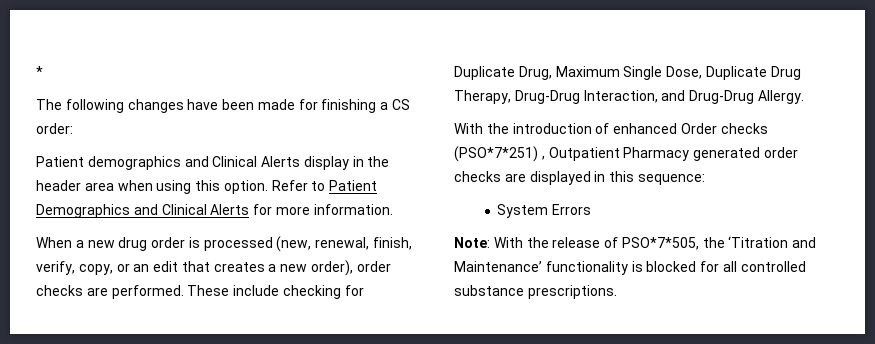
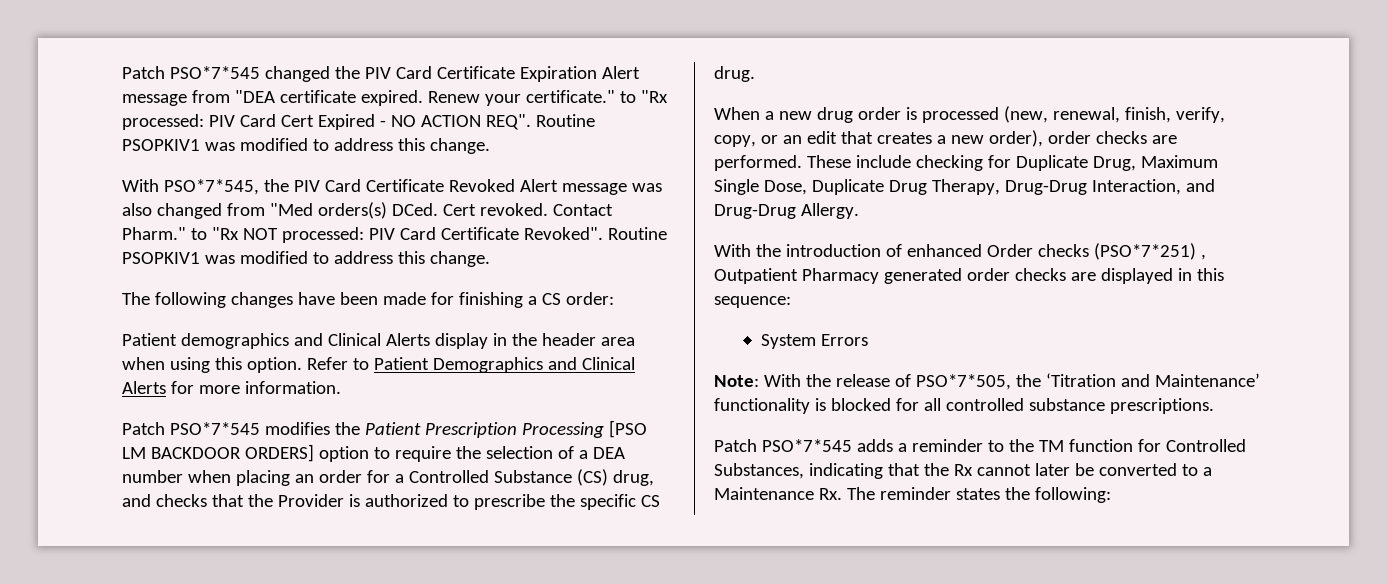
[36,66,43,77] * -> [122,66,640,82] [122,90,668,106] [122,114,595,130] [122,138,490,154] [122,179,662,195] [122,202,613,219] [122,227,667,243] [122,251,490,267] Patch PSO*7*545 changed the PIV Card Certificate Expiration Alert message from "DEA certificate expired. Renew your certificate." to "Rx processed: PIV Card Cert Expired - NO ACTION REQ". Routine PSOPKIV1 was modified to address this change. // With PSO*7*545, the PIV Card Certificate Revoked Alert message was also changed from "Med orders(s) DCed. Cert revoked. Contact Pharm." to "Rx NOT processed: PIV Card Certificate Revoked". Routine PSOPKIV1 was modified to address this change.
(393, 209) none -> [122,420,647,438] [122,444,625,462] [122,469,654,486] [122,494,660,510] [714,66,755,82] // Patch PSO*7*545 modifies the Patient Prescription Processing [PSO LM BACKDOOR ORDERS] option to require the selection of a DEA number when placing an order for a Controlled Substance (CS) drug, and checks that the Provider is authorized to prescribe the specific CS drug.
(617, 292) none -> [714,439,1246,452] [714,463,1212,479] [714,487,1111,503] // Patch PSO*7*545 adds a reminder to the TM function for Controlled Substances, indicating that the Rx cannot later be converted to a Maintenance Rx. The reminder states the following:

